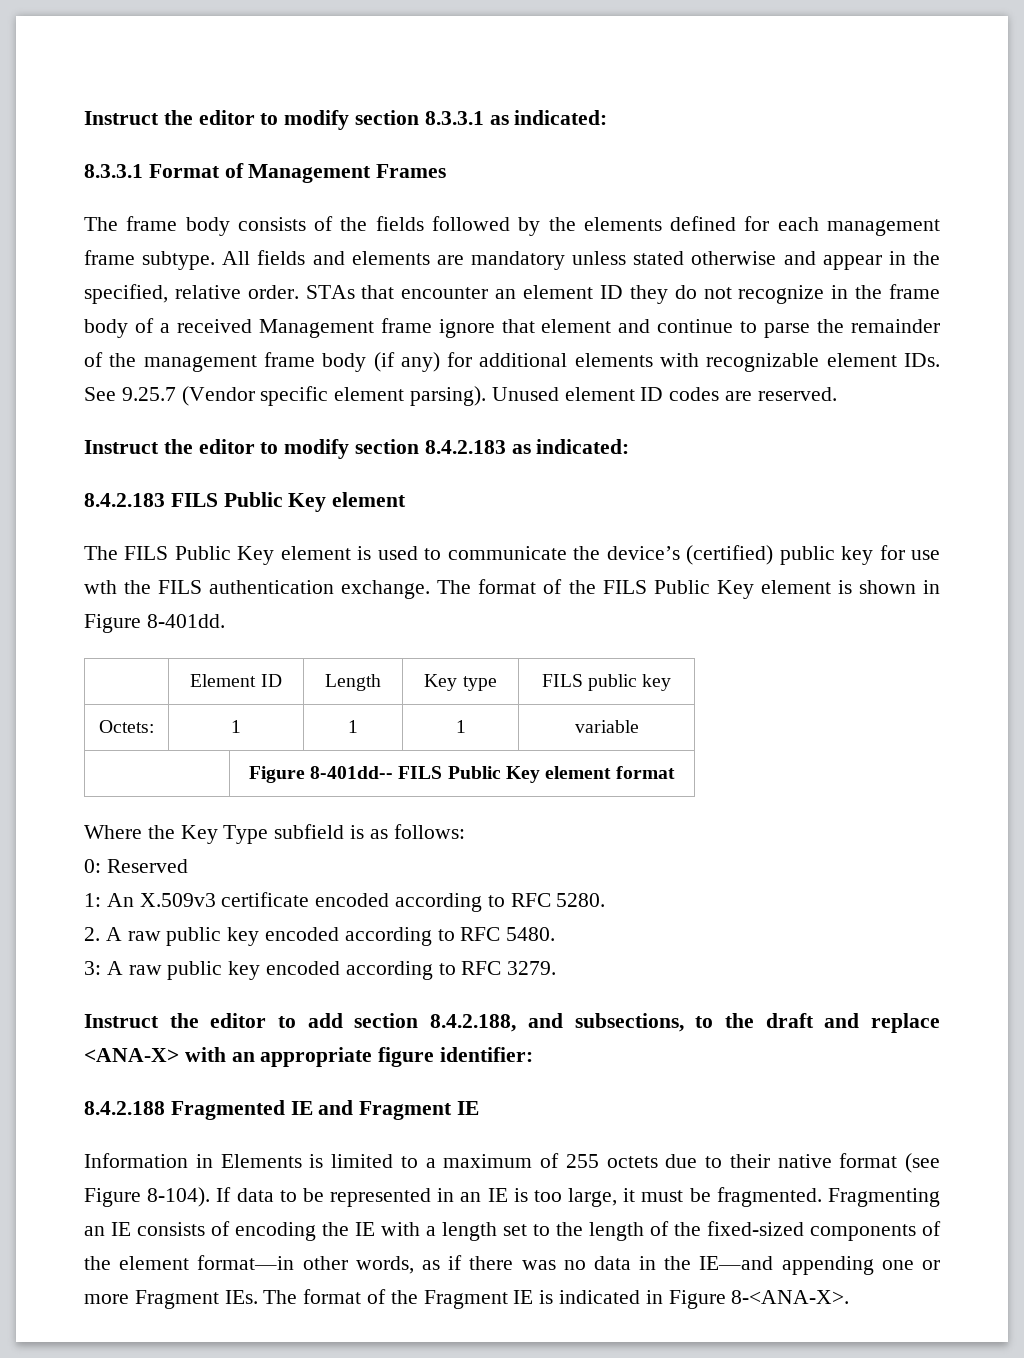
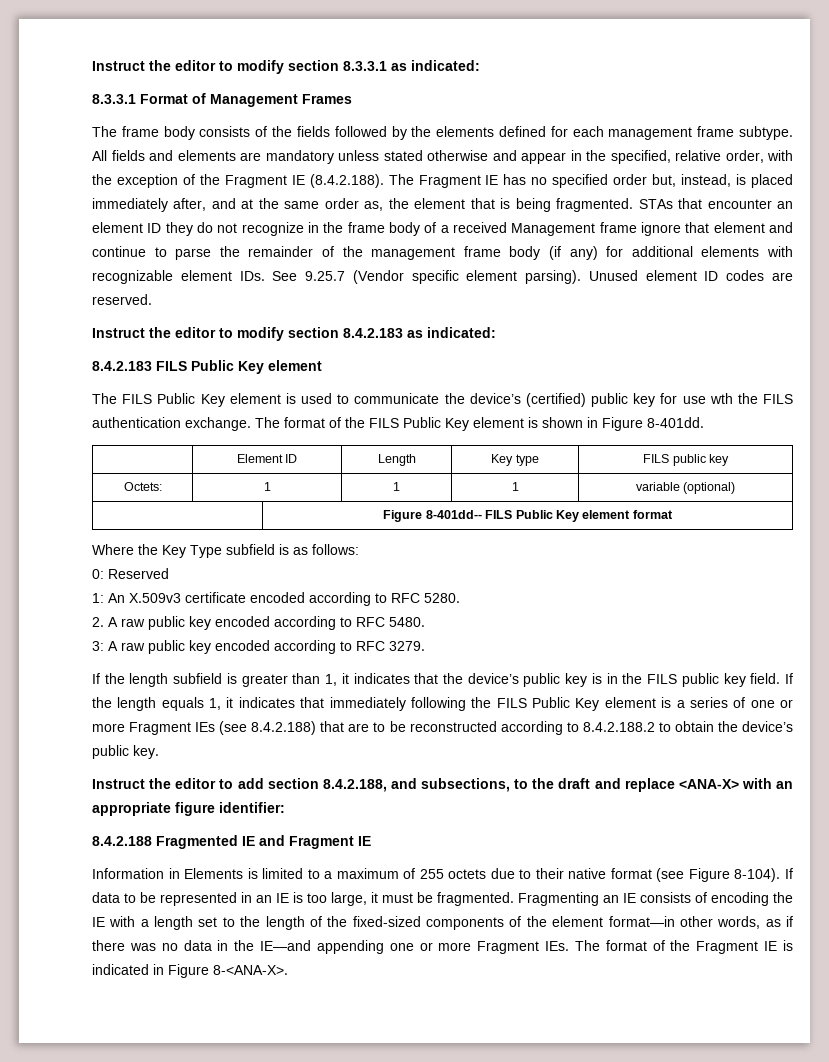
[247,285,299,299] order. -> [725,150,793,163] [92,174,794,188] [92,198,634,212] order, with the exception of the Fragment IE (8.4.2.188). The Fragment IE has no specified order but, instead, is placed immediately after, and at the same order as, the element that is being fragmented.
(639, 726) none -> [683,482,736,494] (optional)
(557, 968) none -> [92,673,794,687] [92,697,793,711] [92,721,793,735] [92,745,159,759] // If the length subfield is greater than 1, it indicates that the device’s public key is in the FILS public key field. If the length equals 1, it indicates that immediately following the FILS Public Key element is a series of one or more Fragment IEs (see 8.4.2.188) that are to be reconstructed according to 8.4.2.188.2 to obtain the device’s public key.

